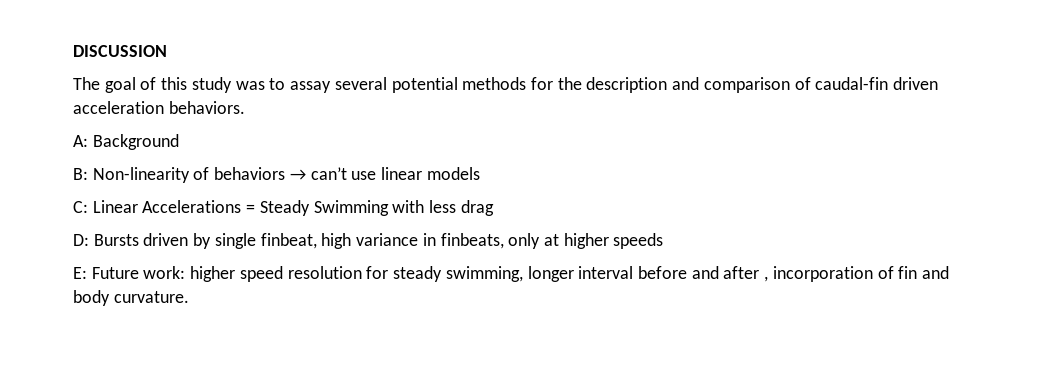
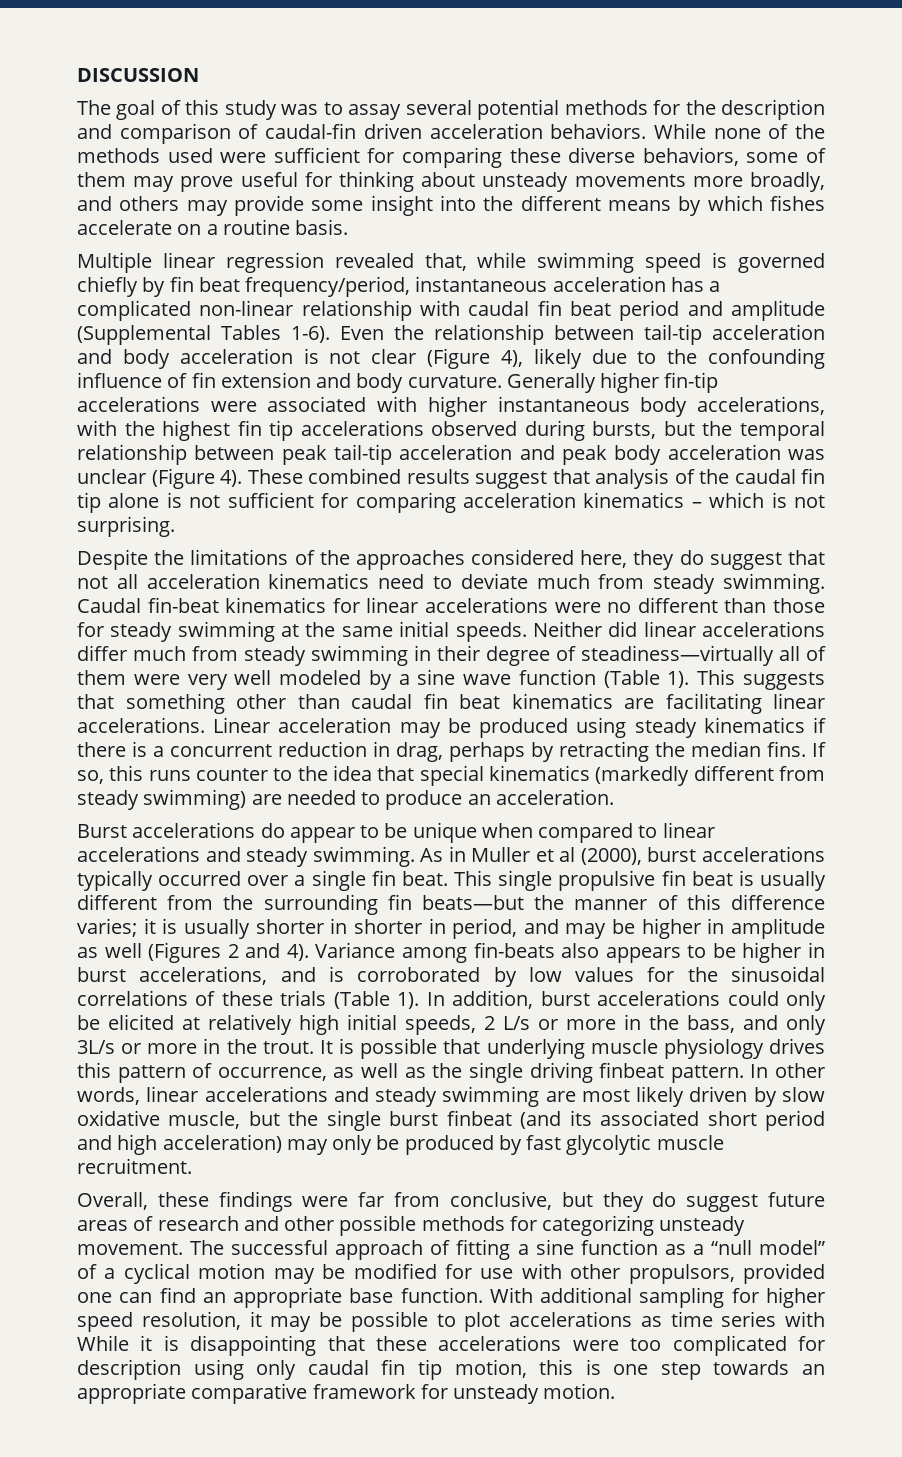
[73,134,179,150] [73,167,480,183] [73,200,494,216] [73,233,664,249] [73,266,873,282] // A: Background // B: Non-linearity of behaviors → can’t use linear models // C: Linear Accelerations = Steady Swimming with less drag // D: Bursts driven by single finbeat, high variance in finbeats, only at higher speeds // E: Future work: higher speed resolution for steady swimming, longer interval before and after , incorporation -> [653,123,826,139] [77,147,827,168] [77,171,826,192] [77,195,825,216] [77,219,349,235] [77,252,826,273] [77,276,721,297] [77,300,826,321] [77,324,825,345] [77,348,825,369] [77,372,162,388] While none of the methods used were sufficient for comparing these diverse behaviors, some of them may prove useful for thinking about unsteady movements more broadly, and others may provide some insight into the different means by which fishes accelerate on a routine basis. // Multiple linear regression revealed that, while swimming speed is governed chiefly by fin beat frequency/period, instantaneous acceleration has a complicated non-linear relationship with caudal fin beat period and amplitude (Supplemental Tables 1-6). Even the relationship between tail-tip acceleration and body acceleration is not clear (Figure 4), likely due to the confounding influence
(918, 272) none -> [220,372,311,388] extension
(189, 297) none -> [506,372,719,393] [77,396,825,417] [77,420,825,441] [77,444,826,465] [77,468,825,489] [77,492,825,513] [77,516,175,537] [77,549,825,570] [77,573,825,594] [77,597,826,613] [77,621,826,642] [77,645,826,666] [77,669,825,690] [77,693,825,714] [77,717,826,738] [77,741,826,762] [77,765,825,786] [77,789,614,810] [77,822,715,843] [77,846,825,867] [77,870,826,891] [77,894,825,915] [77,918,825,939] [77,942,825,963] [77,966,825,987] [77,990,826,1011] [77,1014,826,1035] [77,1038,825,1059] [77,1062,825,1083] [77,1086,825,1107] [77,1110,826,1131] [77,1134,724,1155] [77,1158,192,1174] [77,1191,826,1212] [77,1215,746,1236] [77,1239,825,1260] [77,1263,825,1284] [77,1287,825,1308] [77,1311,825,1332] [77,1335,825,1356] [77,1359,825,1380] [77,1383,616,1404] Generally higher fin-tip accelerations were associated with higher instantaneous body accelerations, with the highest fin tip accelerations observed during bursts, but the temporal relationship between peak tail-tip acceleration and peak body acceleration was unclear (Figure 4). These combined results suggest that analysis of the caudal fin tip alone is not sufficient for comparing acceleration kinematics – which is not surprising. // Despite the limitations of the approaches considered here, they do suggest that not all acceleration kinematics need to deviate much from steady swimming. Caudal fin-beat kinematics for linear accelerations were no different than those for steady swimming at the same initial speeds. Neither did linear accelerations differ much from steady swimming in their degree of steadiness—virtually all of them were very well modeled by a sine wave function (Table 1). This suggests that something other than caudal fin beat kinematics are facilitating linear accelerations. Linear acceleration may be produced using steady kinematics if there is a concurrent reduction in drag, perhaps by retracting the median fins. If so, this runs counter to the idea that special kinematics (markedly different from steady swimming) are needed to produce an acceleration. // Burst accelerations do appear to be unique when compared to linear accelerations and steady swimming. As in Muller et al (2000), burst accelerations typically occurred over a single fin beat. This single propulsive fin beat is usually different from the surrounding fin beats—but the manner of this difference varies; it is usually shorter in shorter in period, and may be higher in amplitude as well (Figures 2 and 4). Variance among fin-beats also appears to be higher in burst accelerations, and is corroborated by low values for the sinusoidal correlations of these trials (Table 1). In addition, burst accelerations could only be elicited at relatively high initial speeds, 2 L/s or more in the bass, and only 3L/s or more in the trout. It is possible that underlying muscle physiology drives this pattern of occurrence, as well as the single driving finbeat pattern. In other words, linear accelerations and steady swimming are most likely driven by slow oxidative muscle, but the single burst finbeat (and its associated short period and high acceleration) may only be produced by fast glycolytic muscle recruitment. // Overall, these findings were far from conclusive, but they do suggest future areas of research and other possible methods for categorizing unsteady movement. The successful approach of fitting a sine function as a “null model” of a cyclical motion may be modified for use with other propulsors, provided one can find an appropriate base function. With additional sampling for higher speed resolution, it may be possible to plot accelerations as time series with While it is disappointing that these accelerations were too complicated for description using only caudal fin tip motion, this is one step towards an appropriate comparative framework for unsteady motion.

